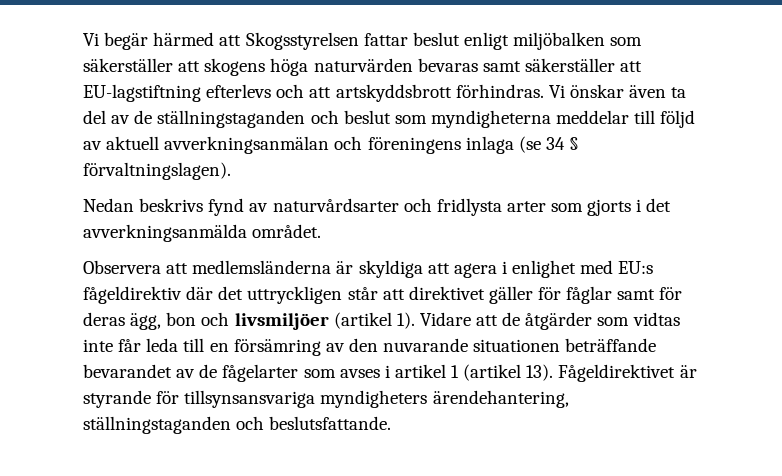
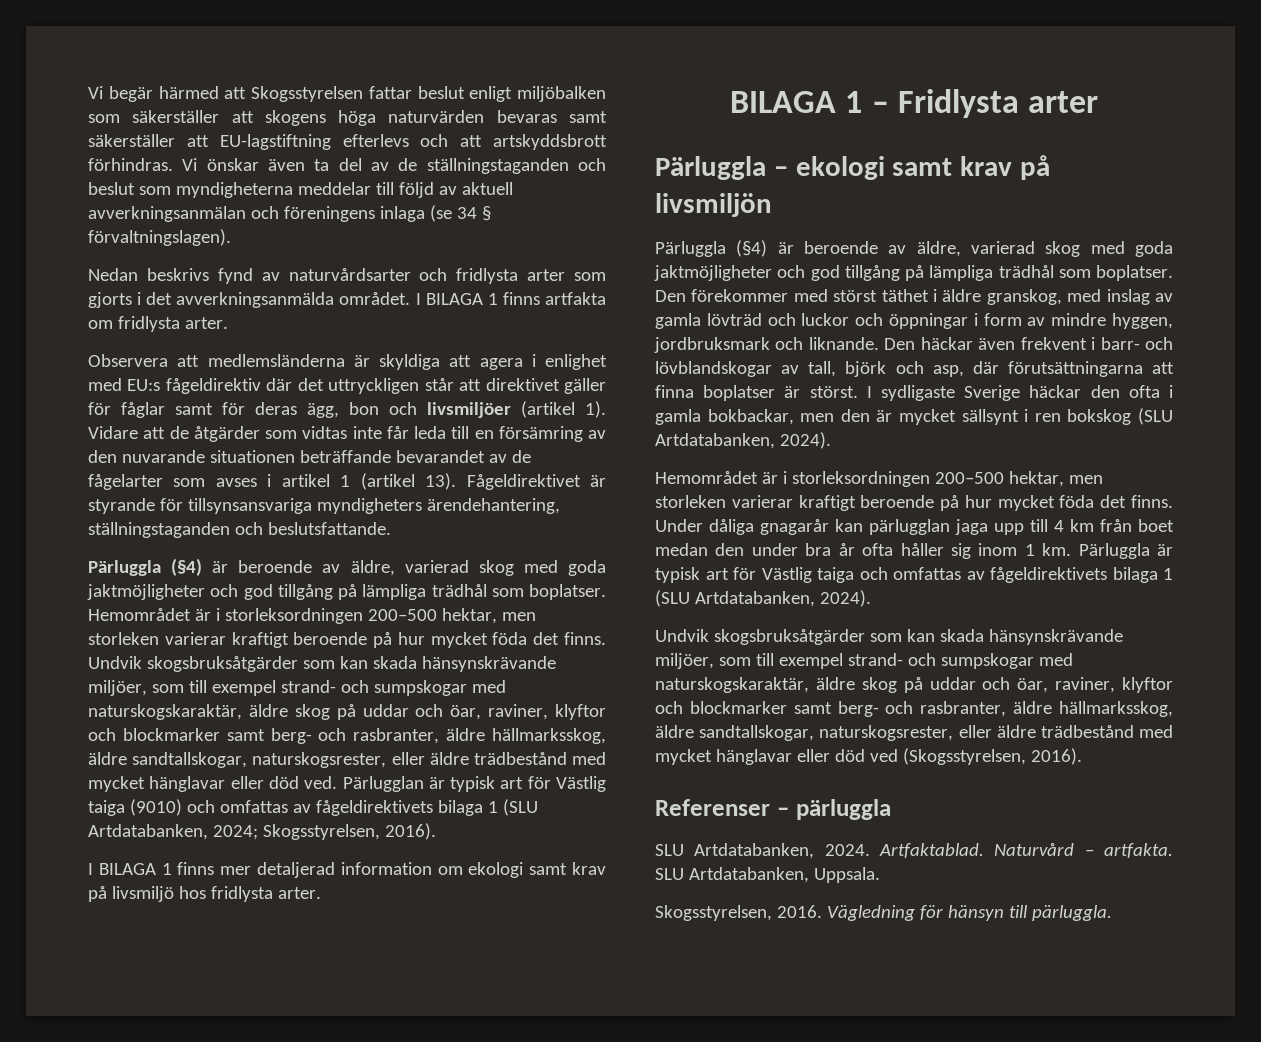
(322, 231) none -> [415,292,606,305] [88,316,228,332] I BILAGA 1 finns artfakta om fridlysta arter.
(392, 423) none -> [88,558,606,576] [87,584,606,600] [88,608,536,624] [88,632,606,648] [88,656,556,672] [88,680,506,696] [88,704,606,720] [88,728,606,744] [88,752,606,768] [88,776,606,792] [88,799,538,816] [88,823,436,840] [88,862,606,878] [88,886,321,902] [730,89,1098,118] [655,155,1051,180] [655,193,772,217] [655,240,1173,257] [654,265,1173,281] [655,289,1173,305] [655,313,1173,329] [654,337,1173,353] [655,361,1174,377] [655,385,1173,401] [655,408,1173,425] [655,432,831,449] [655,471,1103,487] [655,495,1173,511] [655,519,1174,535] [655,543,1173,559] [655,567,1173,583] [655,590,871,607] [655,629,1123,645] [655,653,1073,669] [655,677,1173,693] [655,701,1173,717] [655,725,1173,741] [655,748,1082,765] [655,799,891,820] [655,843,1173,859] [655,867,880,883] [655,905,1112,921] // Pärluggla (§4) är beroende av äldre, varierad skog med goda jaktmöjligheter och god tillgång på lämpliga trädhål som boplatser. Hemområdet är i storleksordningen 200–500 hektar, men storleken varierar kraftigt beroende på hur mycket föda det finns. Undvik skogsbruksåtgärder som kan skada hänsynskrävande miljöer, som till exempel strand- och sumpskogar med naturskogskaraktär, äldre skog på uddar och öar, raviner, klyftor och blockmarker samt berg- och rasbranter, äldre hällmarksskog, äldre sandtallskogar, naturskogsrester, eller äldre trädbestånd med mycket hänglavar eller död ved. Pärlugglan är typisk art för Västlig taiga (9010) och omfattas av fågeldirektivets bilaga 1 (SLU Artdatabanken, 2024; Skogsstyrelsen, 2016). // I BILAGA 1 finns mer detaljerad information om ekologi samt krav på livsmiljö hos fridlysta arter. // BILAGA 1 – Fridlysta arter // Pärluggla – ekologi samt krav på livsmiljön // Pärluggla (§4) är beroende av äldre, varierad skog med goda jaktmöjligheter och god tillgång på lämpliga trädhål som boplatser. Den förekommer med störst täthet i äldre granskog, med inslag av gamla lövträd och luckor och öppningar i form av mindre hyggen, jordbruksmark och liknande. Den häckar även frekvent i barr- och lövblandskogar av tall, björk och asp, där förutsättningarna att finna boplatser är störst. I sydligaste Sverige häckar den ofta i gamla bokbackar, men den är mycket sällsynt i ren bokskog (SLU Artdatabanken, 2024). // Hemområdet är i storleksordningen 200–500 hektar, men storleken varierar kraftigt beroende på hur mycket föda det finns. Under dåliga gnagarår kan pärlugglan jaga upp till 4 km från boet medan den under bra år ofta håller sig inom 1 km. Pärluggla är typisk art för Västlig taiga och omfattas av fågeldirektivets bilaga 1 (SLU Artdatabanken, 2024). // Undvik skogsbruksåtgärder som kan skada hänsynskrävande miljöer, som till exempel strand- och sumpskogar med naturskogskaraktär, äldre skog på uddar och öar, raviner, klyftor och blockmarker samt berg- och rasbranter, äldre hällmarksskog, äldre sandtallskogar, naturskogsrester, eller äldre trädbestånd med mycket hänglavar eller död ved (Skogsstyrelsen, 2016). // Referenser – pärluggla // SLU Artdatabanken, 2024. Artfaktablad. Naturvård – artfakta. SLU Artdatabanken, Uppsala. // Skogsstyrelsen, 2016. Vägledning för hänsyn till pärluggla.

